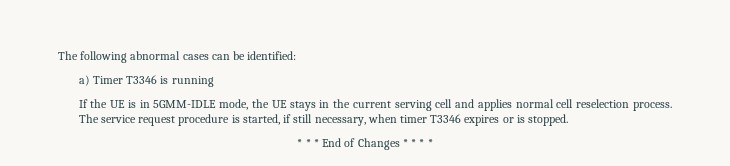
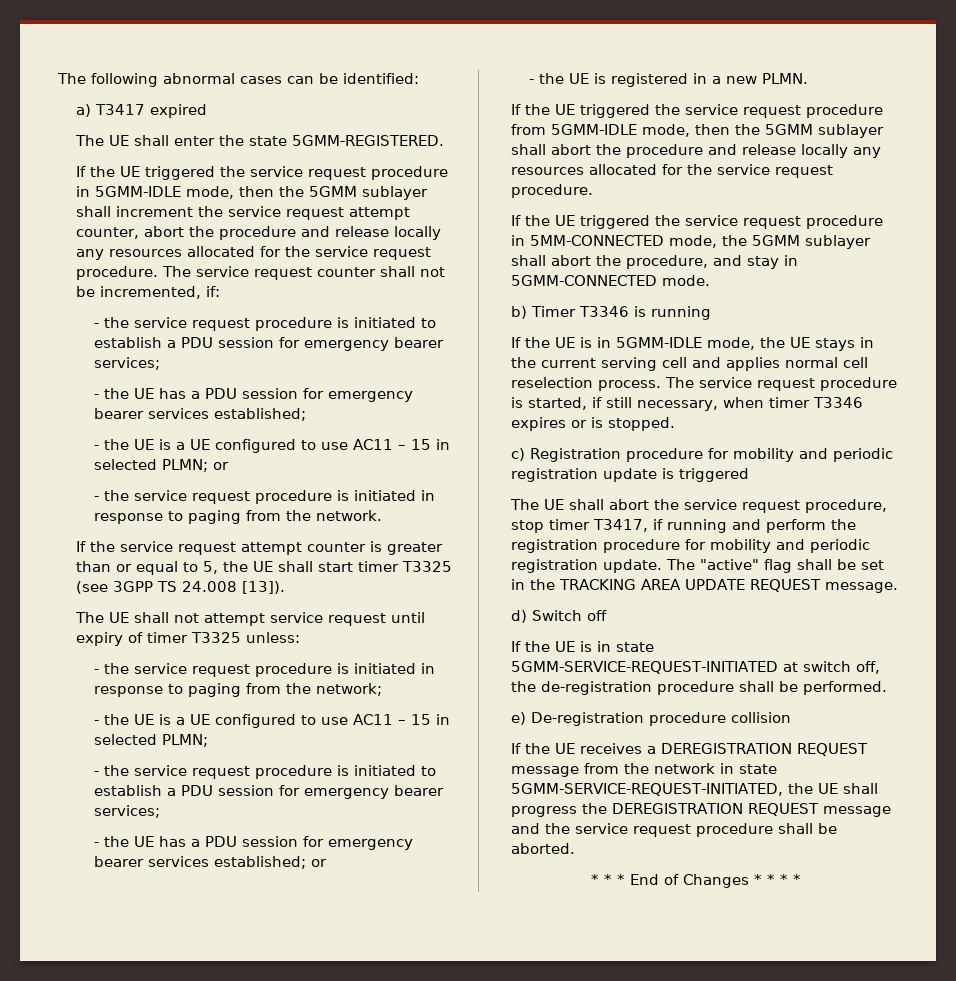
(90, 80) none -> [94,104,207,118] [74,135,444,146] [75,166,448,180] [75,186,428,200] [75,206,410,220] [75,226,441,240] [75,246,431,260] [75,266,445,280] [75,286,220,299] [93,317,436,331] [93,337,444,351] [93,357,160,370] [93,388,413,402] [93,408,306,421] [93,439,450,453] [93,459,229,472] [93,490,435,504] [93,510,382,524] [75,541,443,555] [75,561,452,575] [75,581,285,594] [74,612,425,626] [75,632,300,646] [93,663,435,677] [93,683,382,697] [93,714,450,728] [93,734,208,747] [93,765,436,779] [93,785,444,799] [93,805,160,818] [93,836,413,850] [93,856,327,869] [528,73,808,87] [510,104,883,118] [510,124,884,138] [510,144,881,158] [510,164,833,178] [510,184,593,198] [510,215,883,229] [510,235,871,249] [510,255,798,269] [510,275,710,286] [510,306,527,319] T3417 expired // The UE shall enter the state 5GMM-REGISTERED. // If the UE triggered the service request procedure in 5GMM-IDLE mode, then the 5GMM sublayer shall increment the service request attempt counter, abort the procedure and release locally any resources allocated for the service request procedure. The service request counter shall not be incremented, if: // - the service request procedure is initiated to establish a PDU session for emergency bearer services; // - the UE has a PDU session for emergency bearer services established; // - the UE is a UE configured to use AC11 – 15 in selected PLMN; or // - the service request procedure is initiated in response to paging from the network. // If the service request attempt counter is greater than or equal to 5, the UE shall start timer T3325 (see 3GPP TS 24.008 [13]). // The UE shall not attempt service request until expiry of timer T3325 unless: // - the service request procedure is initiated in response to paging from the network; // - the UE is a UE configured to use AC11 – 15 in selected PLMN; // - the service request procedure is initiated to establish a PDU session for emergency bearer services; // - the UE has a PDU session for emergency bearer services established; or // - the UE is registered in a new PLMN. // If the UE triggered the service request procedure from 5GMM-IDLE mode, then the 5GMM sublayer shall abort the procedure and release locally any resources allocated for the service request procedure. // If the UE triggered the service request procedure in 5MM-CONNECTED mode, the 5GMM sublayer shall abort the procedure, and stay in 5GMM-CONNECTED mode. // b)
(569, 120) none -> [510,448,893,462] [510,468,749,482] [509,499,887,513] [510,519,856,533] [510,539,870,553] [510,559,884,573] [510,579,898,593] [510,610,607,623] [510,641,654,652] [510,661,880,674] [510,681,887,695] [510,712,791,726] [510,743,868,756] [510,763,777,777] [510,783,878,796] [510,803,891,817] [510,823,837,837] [510,843,575,854] // c) Registration procedure for mobility and periodic registration update is triggered // The UE shall abort the service request procedure, stop timer T3417, if running and perform the registration procedure for mobility and periodic registration update. The "active" flag shall be set in the TRACKING AREA UPDATE REQUEST message. // d) Switch off // If the UE is in state 5GMM-SERVICE-REQUEST-INITIATED at switch off, the de-registration procedure shall be performed. // e) De-registration procedure collision // If the UE receives a DEREGISTRATION REQUEST message from the network in state 5GMM-SERVICE-REQUEST-INITIATED, the UE shall progress the DEREGISTRATION REQUEST message and the service request procedure shall be aborted.

